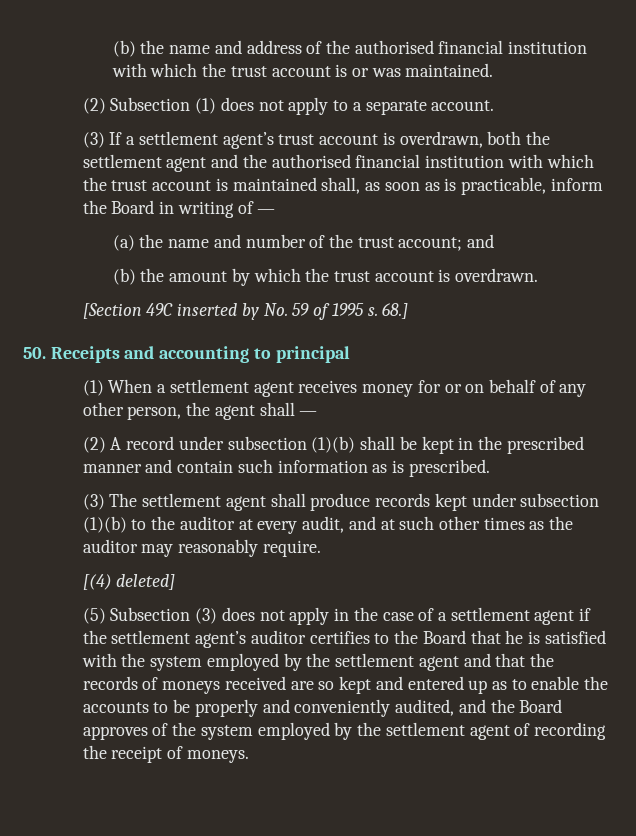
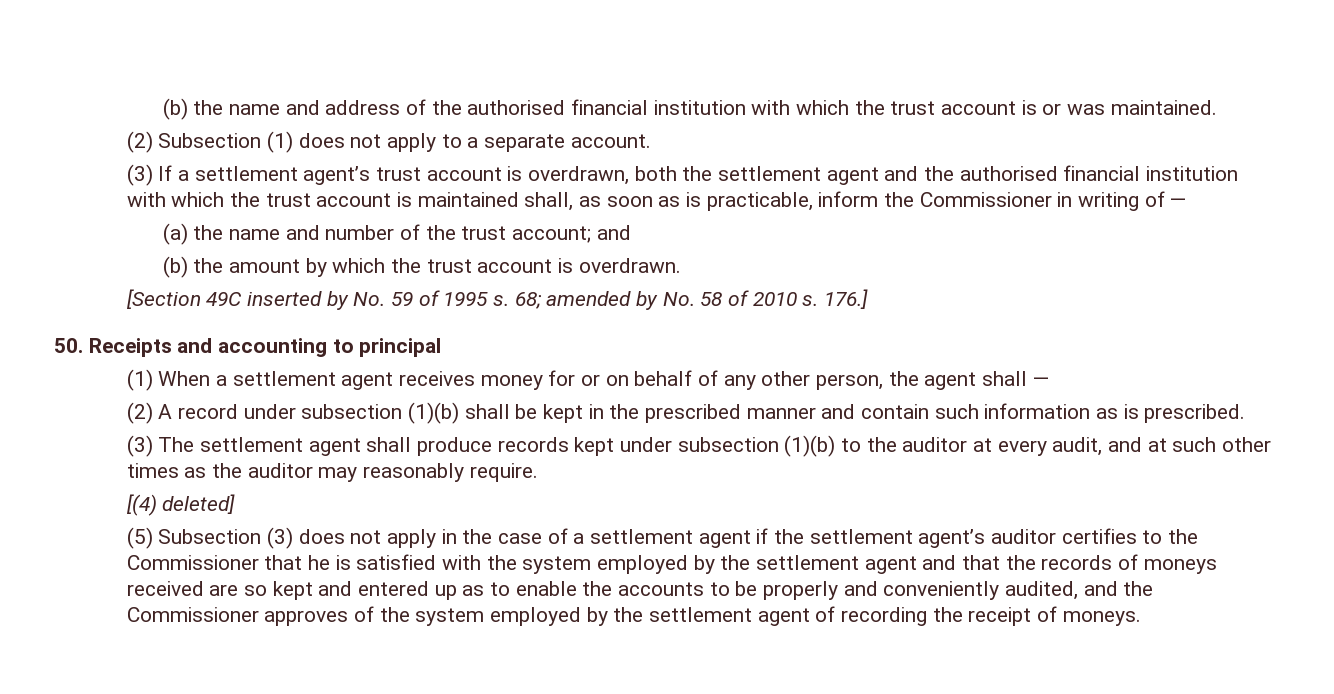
[111,200,155,214] Board -> [919,192,1052,207] Commissioner
[382,303,409,319] 68.] -> [514,289,868,310] 68; amended by No. 58 of 2010 s. 176.]
[422,630,466,644] Board -> [126,555,259,570] Commissioner
[519,699,563,713] Board -> [126,607,259,622] Commissioner

